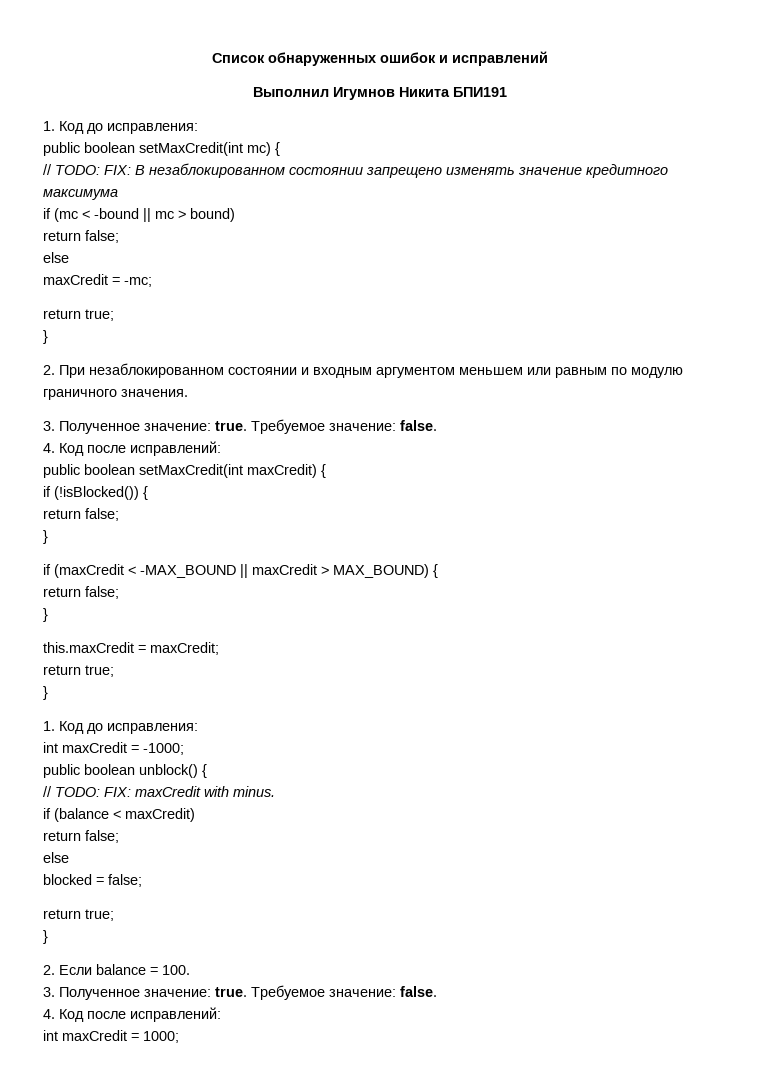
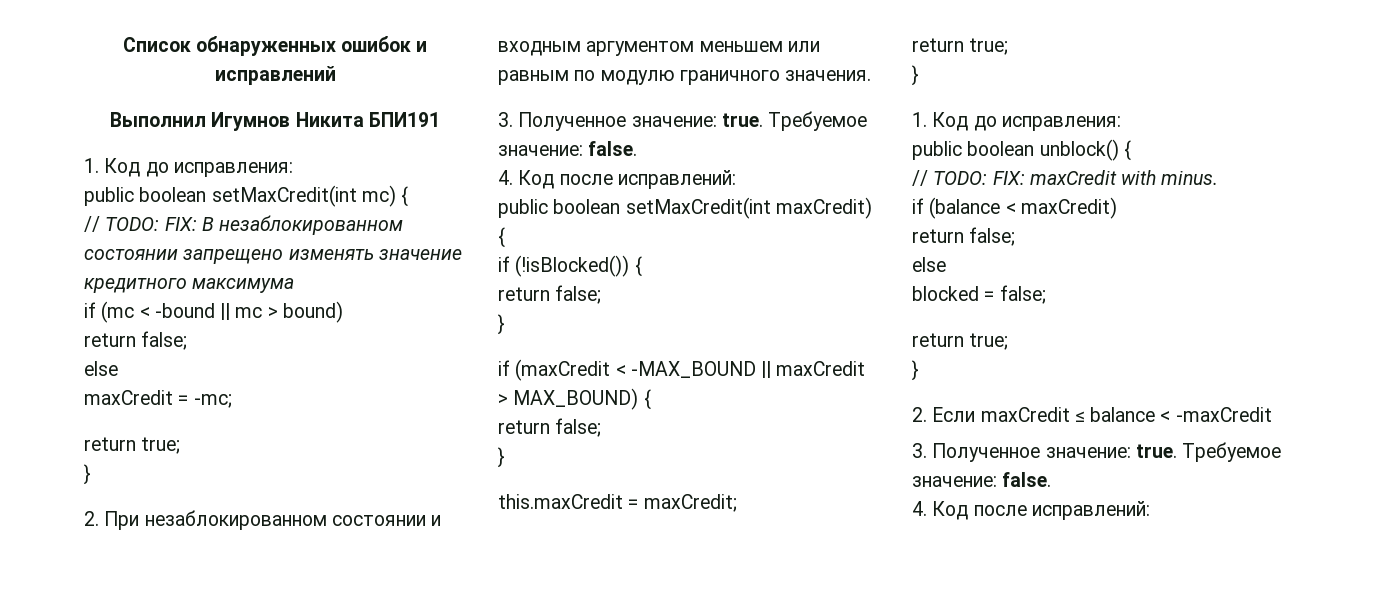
[43,742,184,755] // int maxCredit = -1000; -> (1121, 123) none
[96,964,190,975] balance = 100. -> [980,407,1272,422] maxCredit ≤ balance < -maxCredit
[43,1030,179,1043] // int maxCredit = 1000; -> (1150, 510) none

